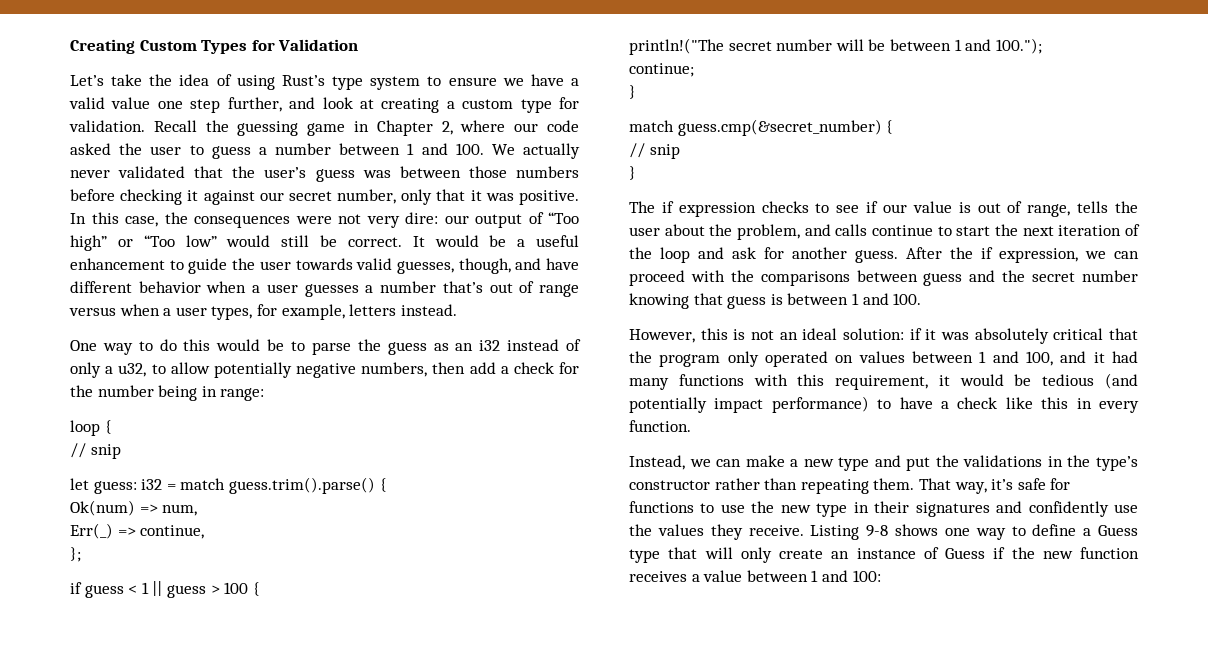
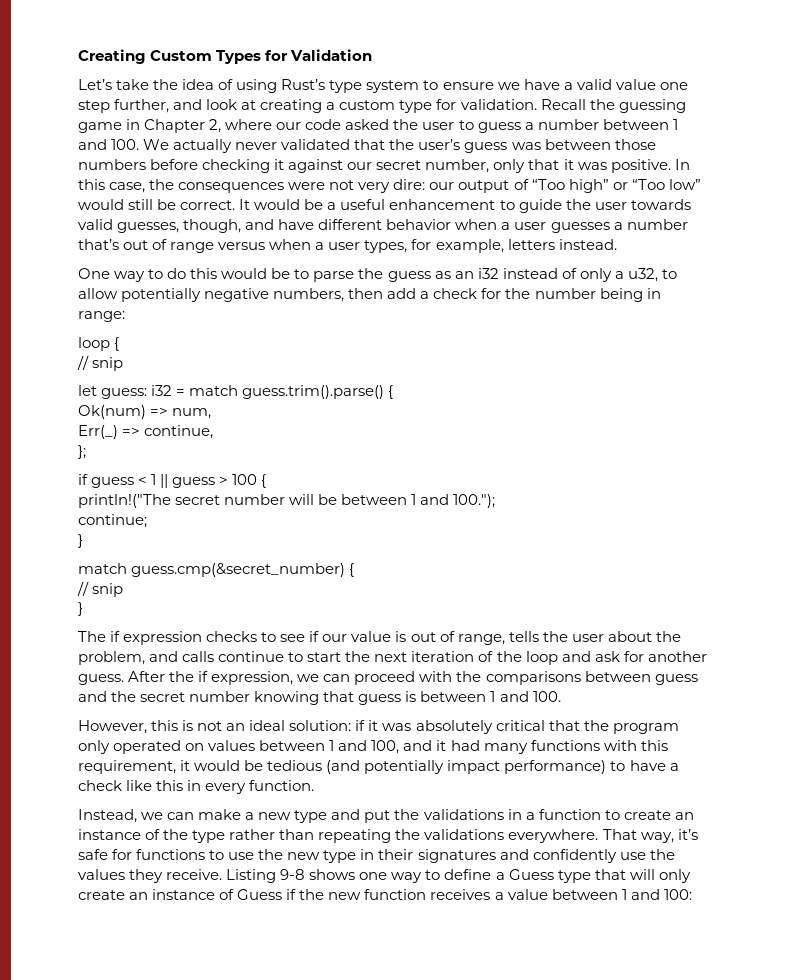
[1067,455,1138,471] [629,478,915,494] the type’s constructor rather than repeating them. -> [525,809,694,820] [78,829,599,843] a function to create an instance of the type rather than repeating the validations everywhere.

